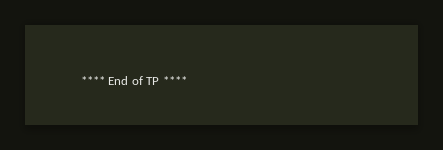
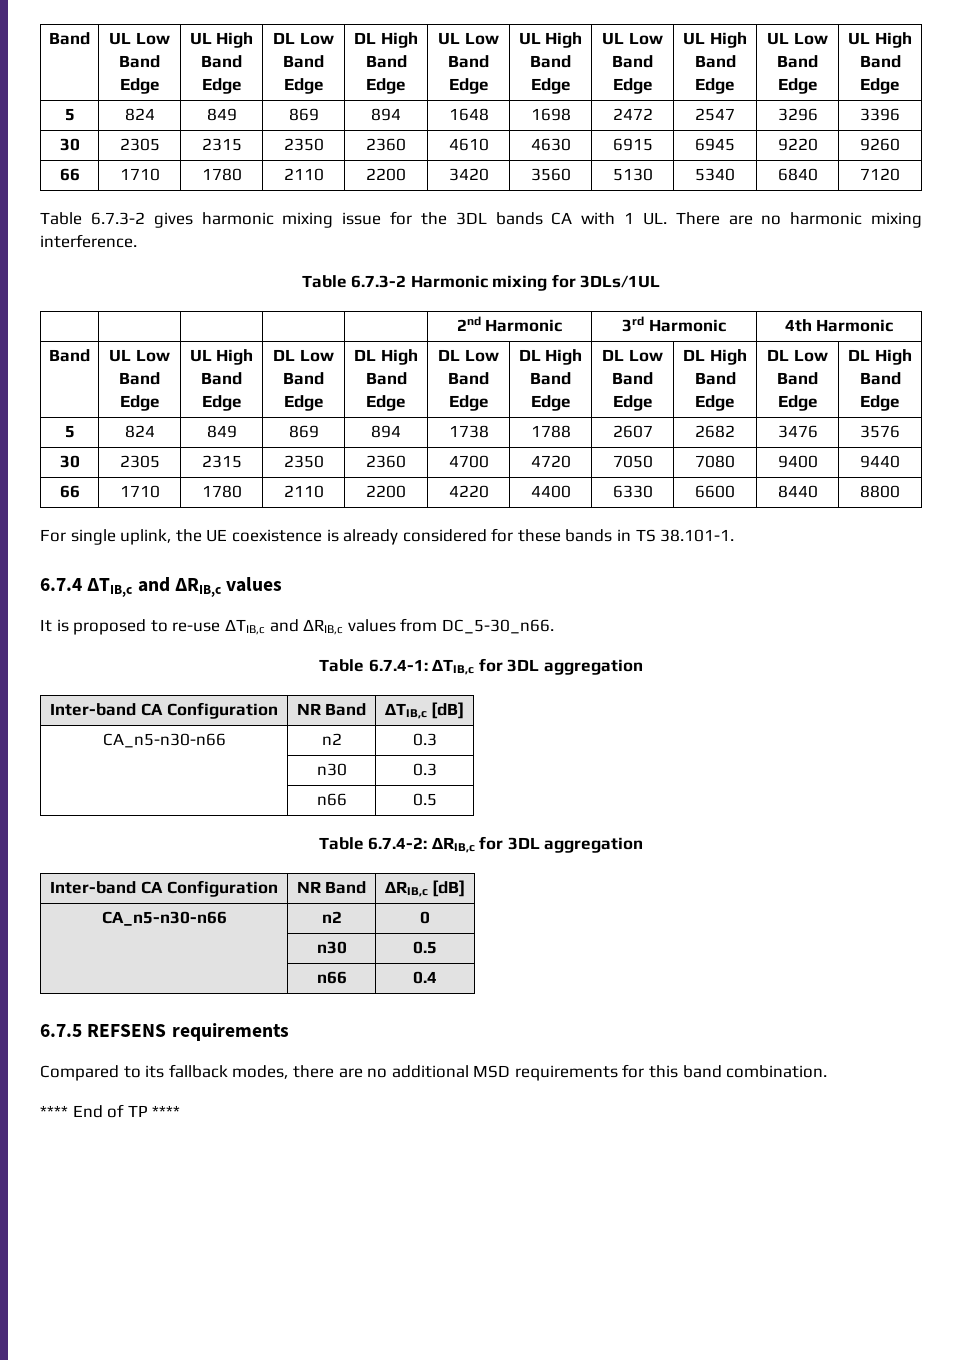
(81, 80) none -> [49,32,90,45] [109,32,170,45] [118,55,160,68] [119,78,160,94] [189,32,254,48] [201,55,242,68] [201,78,242,94] [273,32,334,45] [283,55,324,68] [283,78,324,94] [354,32,418,48] [365,55,407,68] [366,78,406,94] [438,32,499,45] [448,55,489,68] [448,78,489,94] [518,32,583,48] [530,55,571,68] [530,78,571,94] [602,32,663,45] [612,55,653,68] [612,78,653,94] [683,32,747,48] [694,55,736,68] [695,78,735,94] [767,32,828,45] [777,55,818,68] [777,78,818,94] [848,32,912,48] [859,55,901,68] [860,78,900,94] [64,108,75,121] [124,108,155,121] [206,108,237,121] [288,108,319,121] [371,108,401,121] [448,108,489,121] [530,108,571,121] [612,108,653,120] [695,108,735,121] [777,108,818,121] [860,108,900,121] [59,138,80,151] [119,138,160,151] [201,138,242,151] [283,138,324,151] [366,138,406,151] [448,138,489,151] [530,138,571,151] [612,138,653,151] [695,138,735,151] [777,138,818,151] [860,138,900,151] [59,168,80,181] [119,168,160,181] [201,168,242,181] [283,168,324,181] [366,168,406,181] [448,168,489,181] [530,168,571,181] [612,168,653,181] [695,168,735,181] [777,168,818,181] [860,168,900,181] [40,211,923,228] [40,234,137,248] [301,274,661,291] [456,316,563,332] [622,316,726,332] [784,319,894,332] [49,349,90,362] [109,349,170,362] [118,372,160,385] [119,395,160,411] [189,349,254,365] [201,372,242,385] [201,395,242,411] [273,349,334,362] [283,372,324,385] [283,395,324,411] [354,349,418,365] [365,372,407,385] [366,395,406,411] [438,349,499,362] [448,372,489,385] [448,395,489,411] [518,349,583,365] [530,372,571,385] [530,395,571,411] [602,349,663,362] [612,372,653,385] [612,395,653,411] [683,349,747,365] [694,372,736,385] [695,395,735,411] [767,349,828,362] [777,372,818,385] [777,395,818,411] [848,349,912,365] [859,372,901,385] [860,395,900,411] [64,425,75,438] [124,425,155,438] [206,425,237,438] [288,425,319,438] [371,425,401,438] [448,425,489,438] [530,425,571,438] [612,425,653,438] [695,425,735,438] [777,425,818,438] [860,425,900,438] [59,455,80,468] [119,455,160,468] [201,455,242,468] [283,455,324,468] [366,455,406,468] [448,455,489,468] [530,455,571,468] [612,455,653,468] [695,455,735,468] [777,455,818,468] [860,455,900,468] [59,485,80,498] [119,485,160,498] [201,485,242,498] [283,485,324,498] [366,485,406,498] [448,485,489,498] [530,485,571,498] [612,485,653,498] [695,485,735,498] [777,485,818,498] [860,485,900,498] [40,528,735,545] [40,577,283,597] [40,618,554,635] [319,658,643,675] [50,702,278,719] [296,703,367,716] [383,702,465,719] [102,733,226,748] [321,733,342,745] [412,733,437,746] [316,763,347,776] [412,763,437,776] [316,793,347,806] [412,793,437,806] [318,836,644,853] [50,880,278,897] [296,881,367,894] [383,880,466,897] [101,911,227,926] [321,911,342,923] [420,911,430,924] [316,941,347,954] [413,941,437,954] [316,971,347,984] [413,971,437,984] [40,1023,289,1041] [40,1064,828,1081] Band | UL Low Band Edge | UL High Band Edge | DL Low Band Edge | DL High Band Edge | UL Low Band Edge | UL High Band Edge | UL Low Band Edge | UL High Band Edge | UL Low Band Edge | UL High Band Edge // 5 | 824 | 849 | 869 | 894 | 1648 | 1698 | 2472 | 2547 | 3296 | 3396 // 30 | 2305 | 2315 | 2350 | 2360 | 4610 | 4630 | 6915 | 6945 | 9220 | 9260 // 66 | 1710 | 1780 | 2110 | 2200 | 3420 | 3560 | 5130 | 5340 | 6840 | 7120 // Table 6.7.3-2 gives harmonic mixing issue for the 3DL bands CA with 1 UL. There are no harmonic mixing interference. // Table 6.7.3-2 Harmonic mixing for 3DLs/1UL // | | | | | 2nd Harmonic | 3rd Harmonic | 4th Harmonic // Band | UL Low Band Edge | UL High Band Edge | DL Low Band Edge | DL High Band Edge | DL Low Band Edge | DL High Band Edge | DL Low Band Edge | DL High Band Edge | DL Low Band Edge | DL High Band Edge // 5 | 824 | 849 | 869 | 894 | 1738 | 1788 | 2607 | 2682 | 3476 | 3576 // 30 | 2305 | 2315 | 2350 | 2360 | 4700 | 4720 | 7050 | 7080 | 9400 | 9440 // 66 | 1710 | 1780 | 2110 | 2200 | 4220 | 4400 | 6330 | 6600 | 8440 | 8800 // For single uplink, the UE coexistence is already considered for these bands in TS 38.101-1. // 6.7.4 ∆TIB,c and ∆RIB,c values // It is proposed to re-use ΔTIB,c and ΔRIB,c values from DC_5-30_n66. // Table 6.7.4-1: ΔTIB,c for 3DL aggregation // Inter-band CA Configuration | NR Band | ΔTIB,c [dB] // CA_n5-n30-n66 | n2 | 0.3 // | n30 | 0.3 // | n66 | 0.5 // Table 6.7.4-2: ΔRIB,c for 3DL aggregation // Inter-band CA Configuration | NR Band | ΔRIB,c [dB] // CA_n5-n30-n66 | n2 | 0 // | n30 | 0.5 // | n66 | 0.4 // 6.7.5 REFSENS requirements // Compared to its fallback modes, there are no additional MSD requirements for this band combination. //

